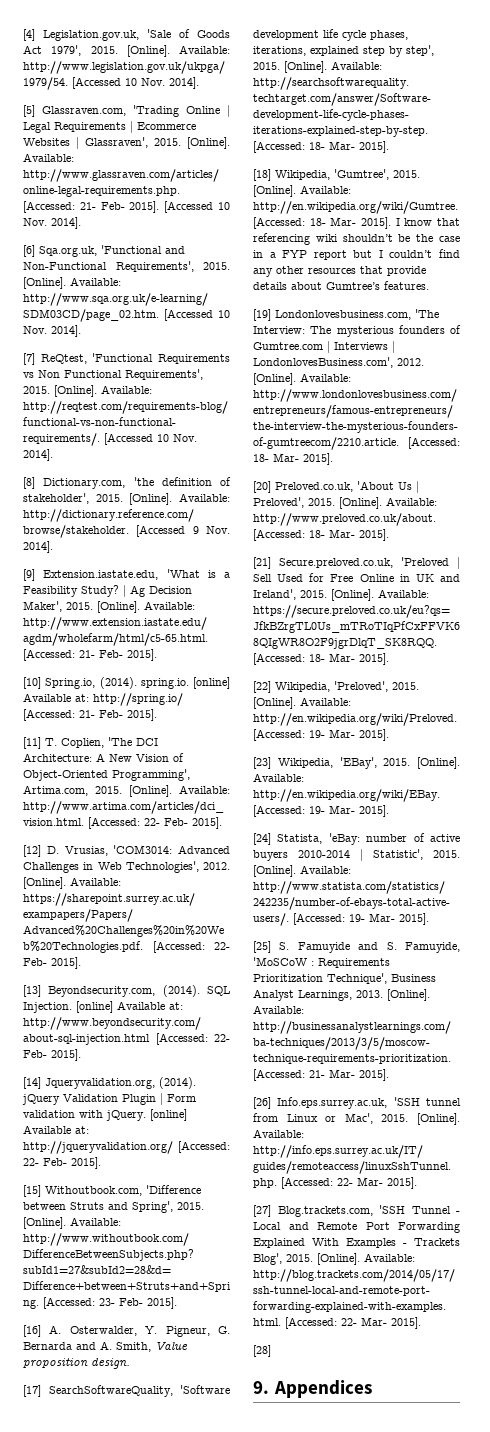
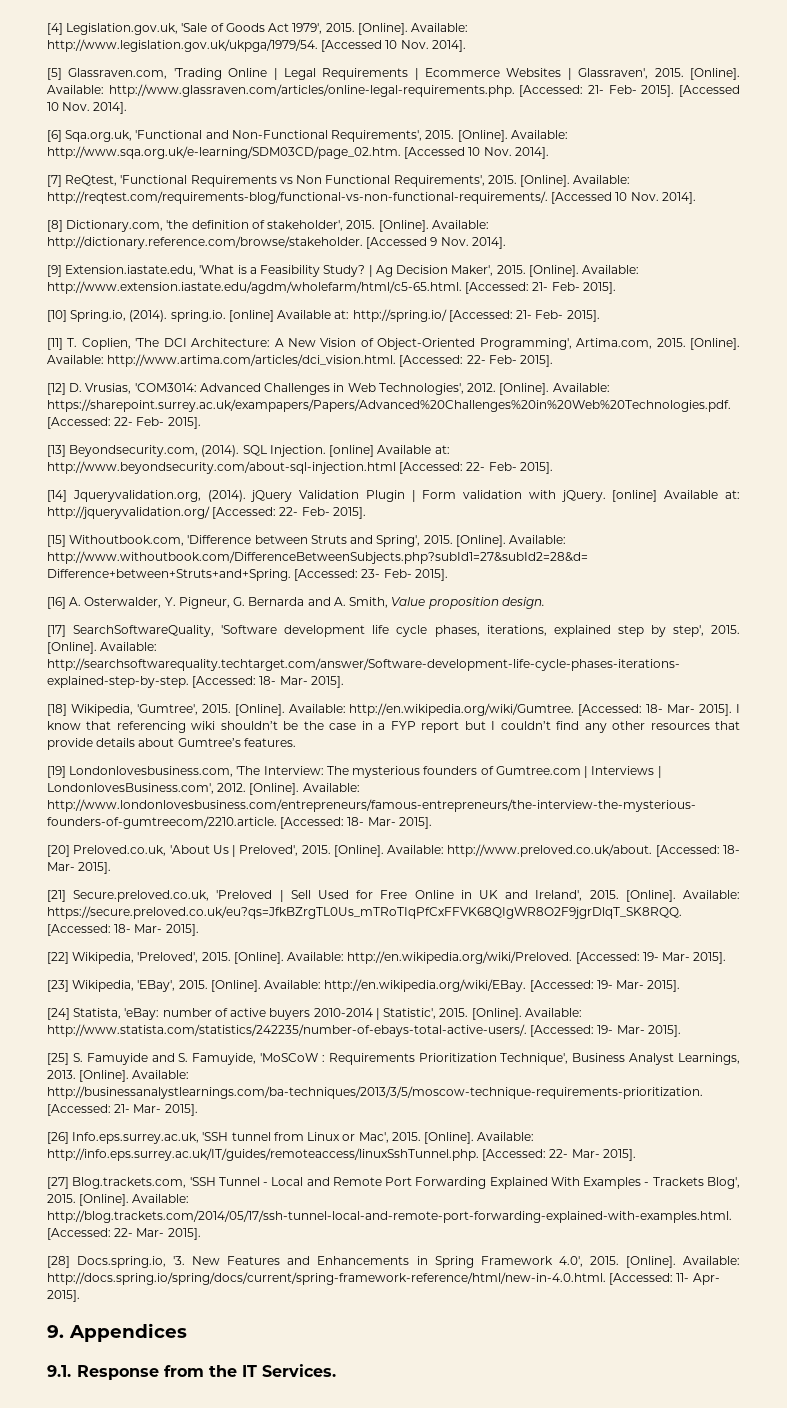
[253,1380,373,1398] // 9. Appendices -> [77,1256,741,1268] [47,1272,720,1285] [47,1290,80,1302] [47,1323,187,1342] [47,1364,336,1380] Docs.spring.io, '3. New Features and Enhancements in Spring Framework 4.0', 2015. [Online]. Available: http://docs.spring.io/spring/docs/current/spring-framework-reference/html/new-in-4.0.html. [Accessed: 11- Apr- 2015]. // 9. Appendices // 9.1. Response from the IT Services.

